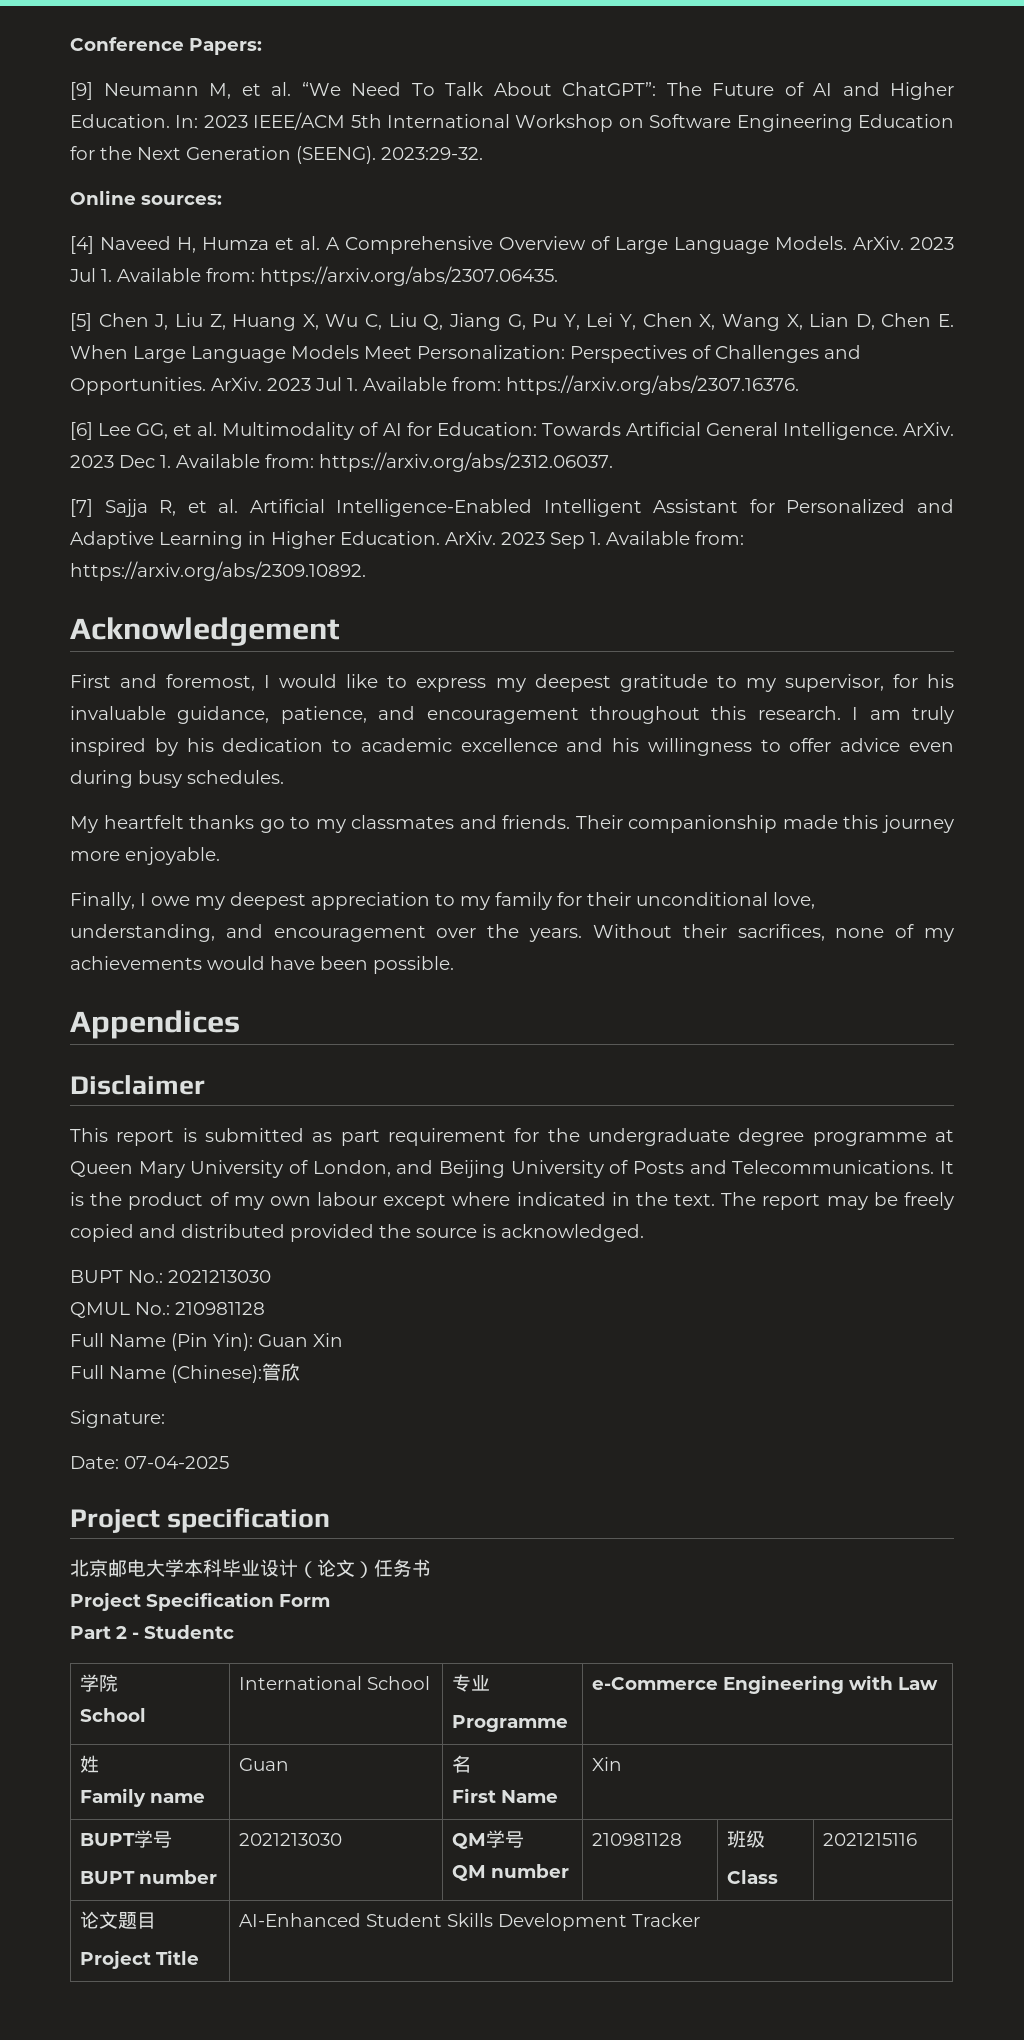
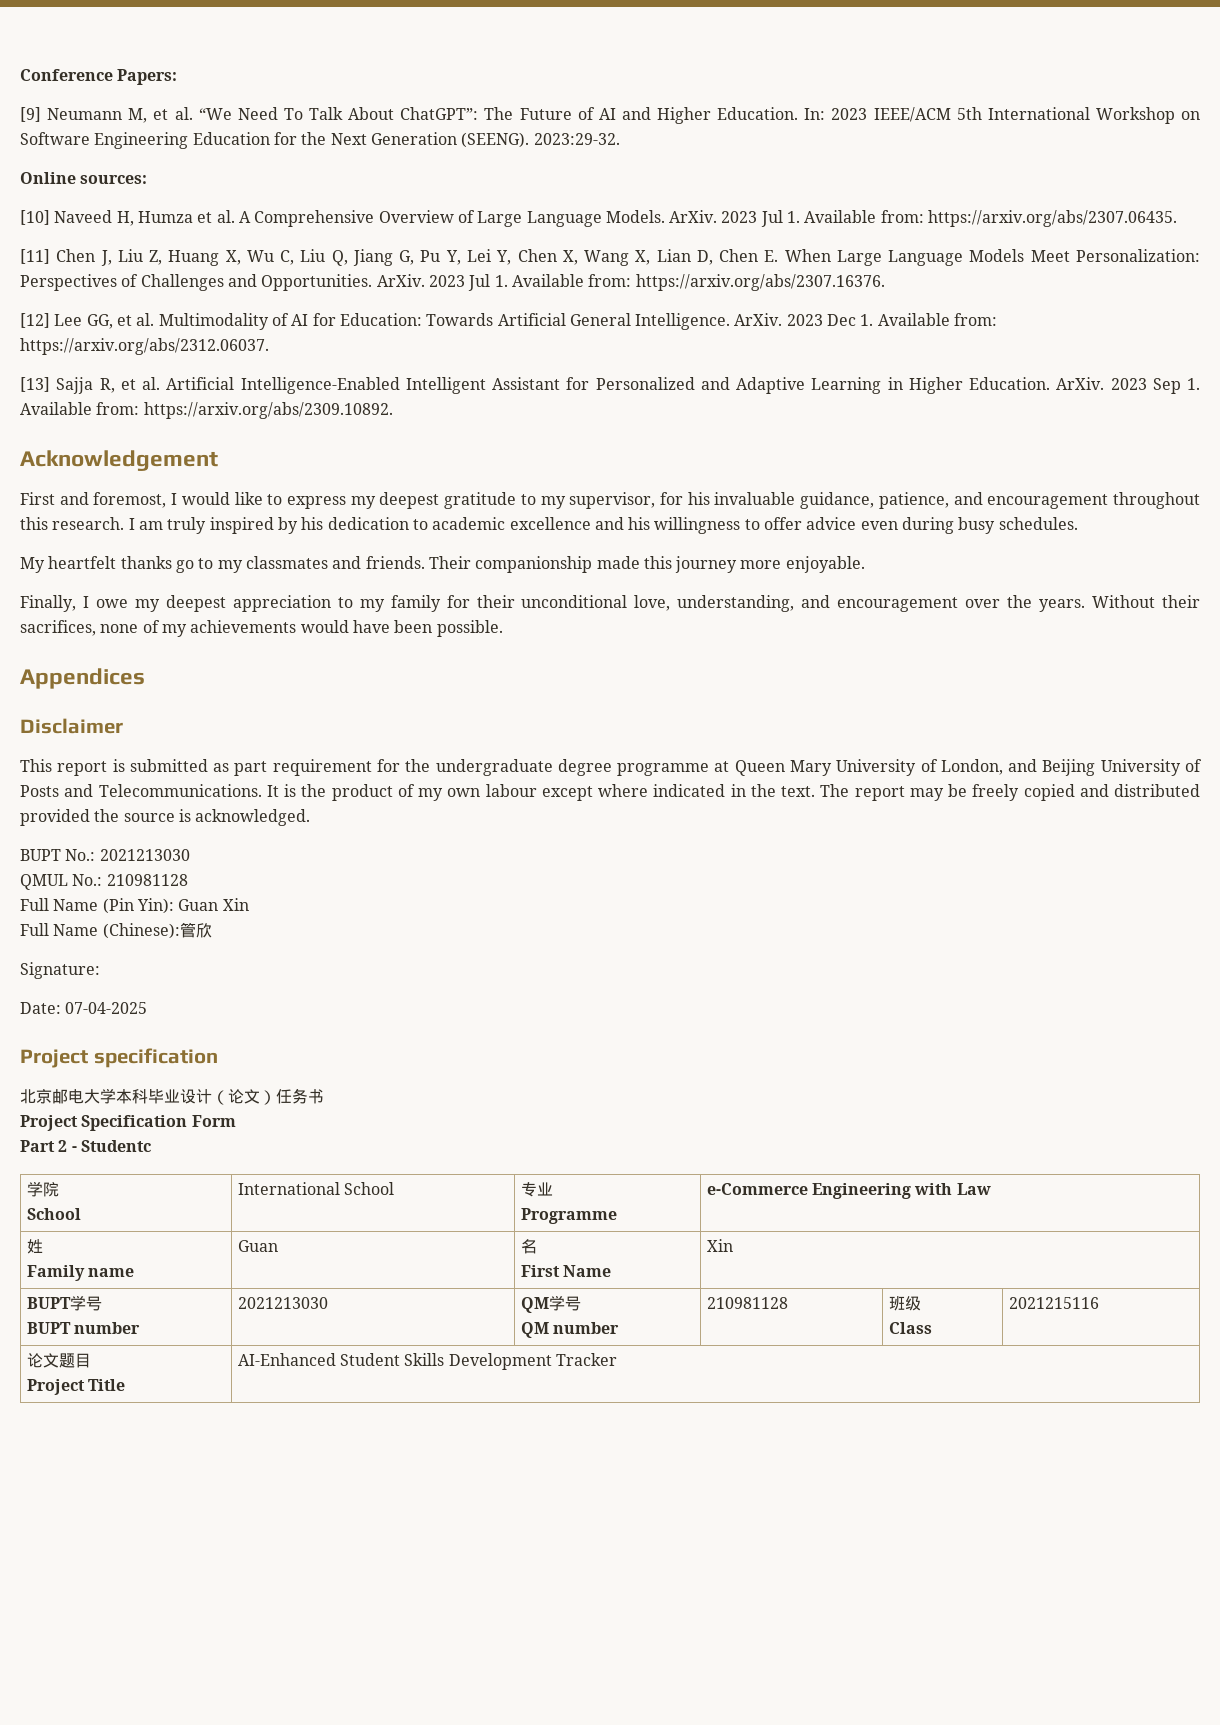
[70,236,94,254] [4] -> [20,210,50,225] [10]
[70,313,92,331] [5] -> [20,249,50,264] [11]
[70,422,93,440] [6] -> [20,313,50,328] [12]
[70,499,93,517] [7] -> [20,377,50,392] [13]

